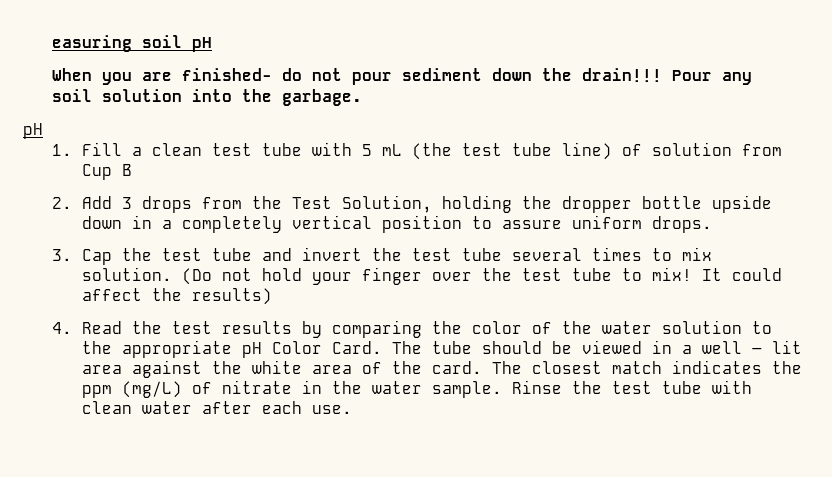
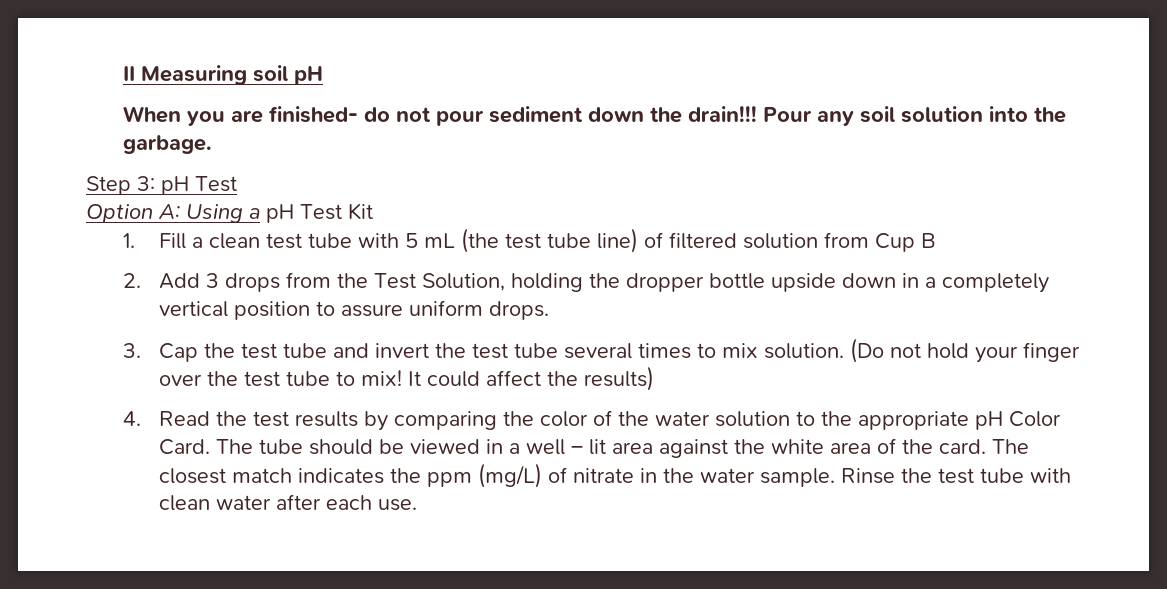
[52,35,133,52] easuring -> [122,65,247,85] II Measuring
[23,123,43,139] pH -> [86,176,237,195] [86,203,373,223] Step 3: pH Test // Option A: Using a pH Test Kit
(642, 150) none -> [669,232,738,249] filtered

